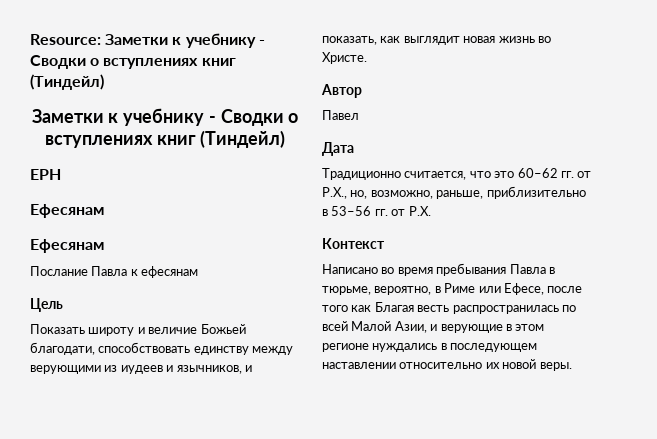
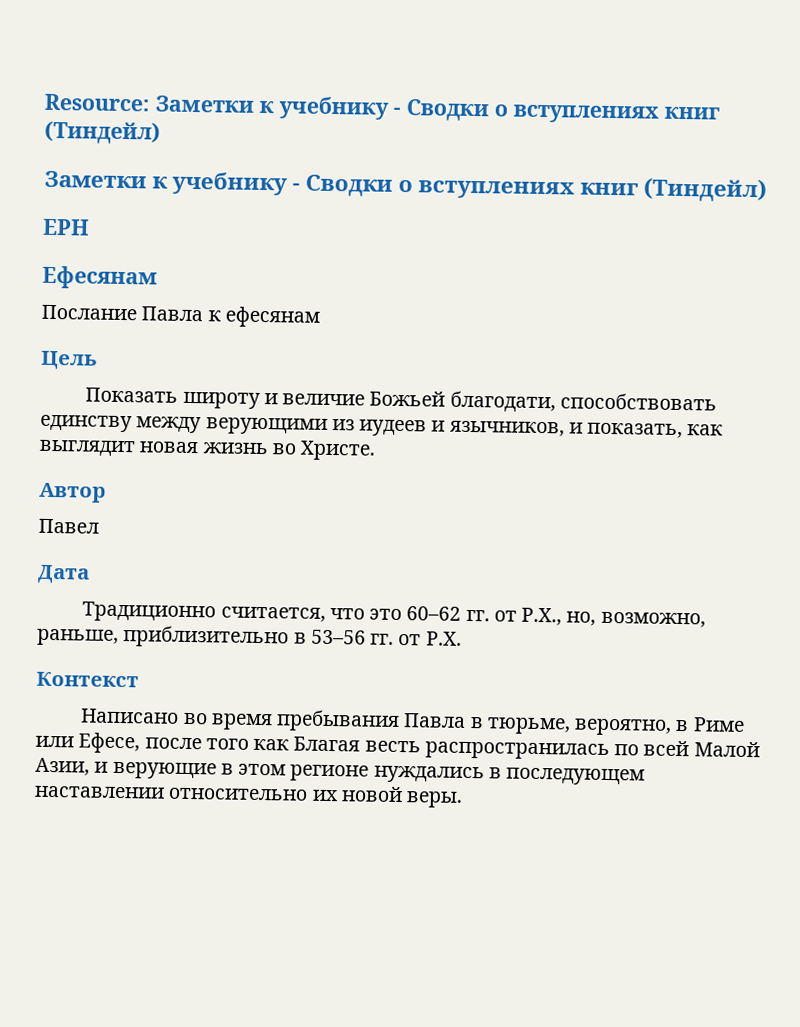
[30,239,104,253] // Ефесянам -> (158, 277) none

